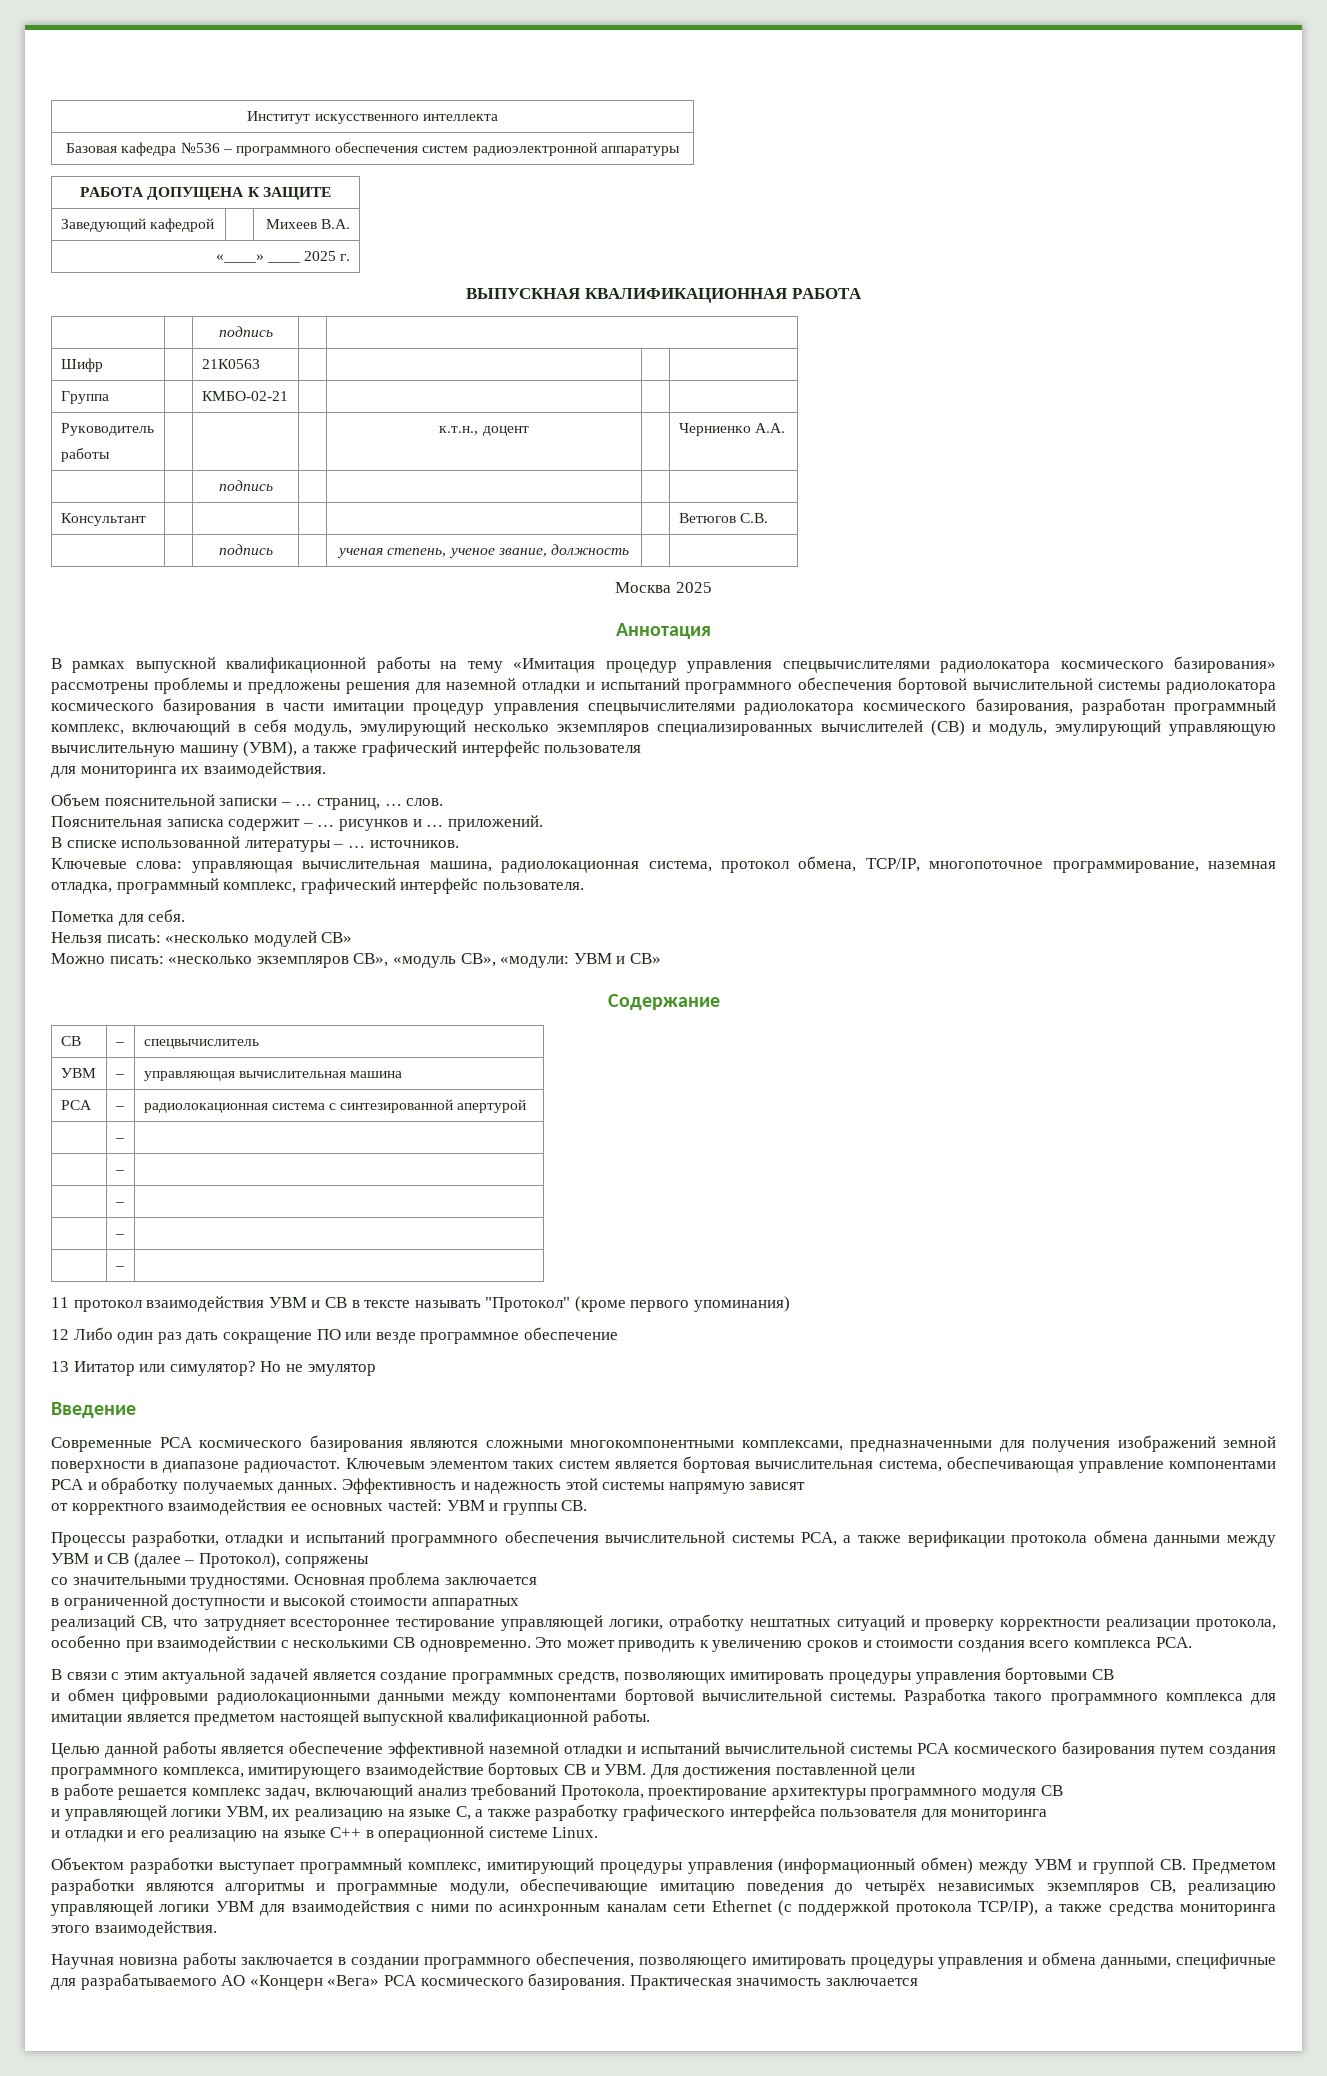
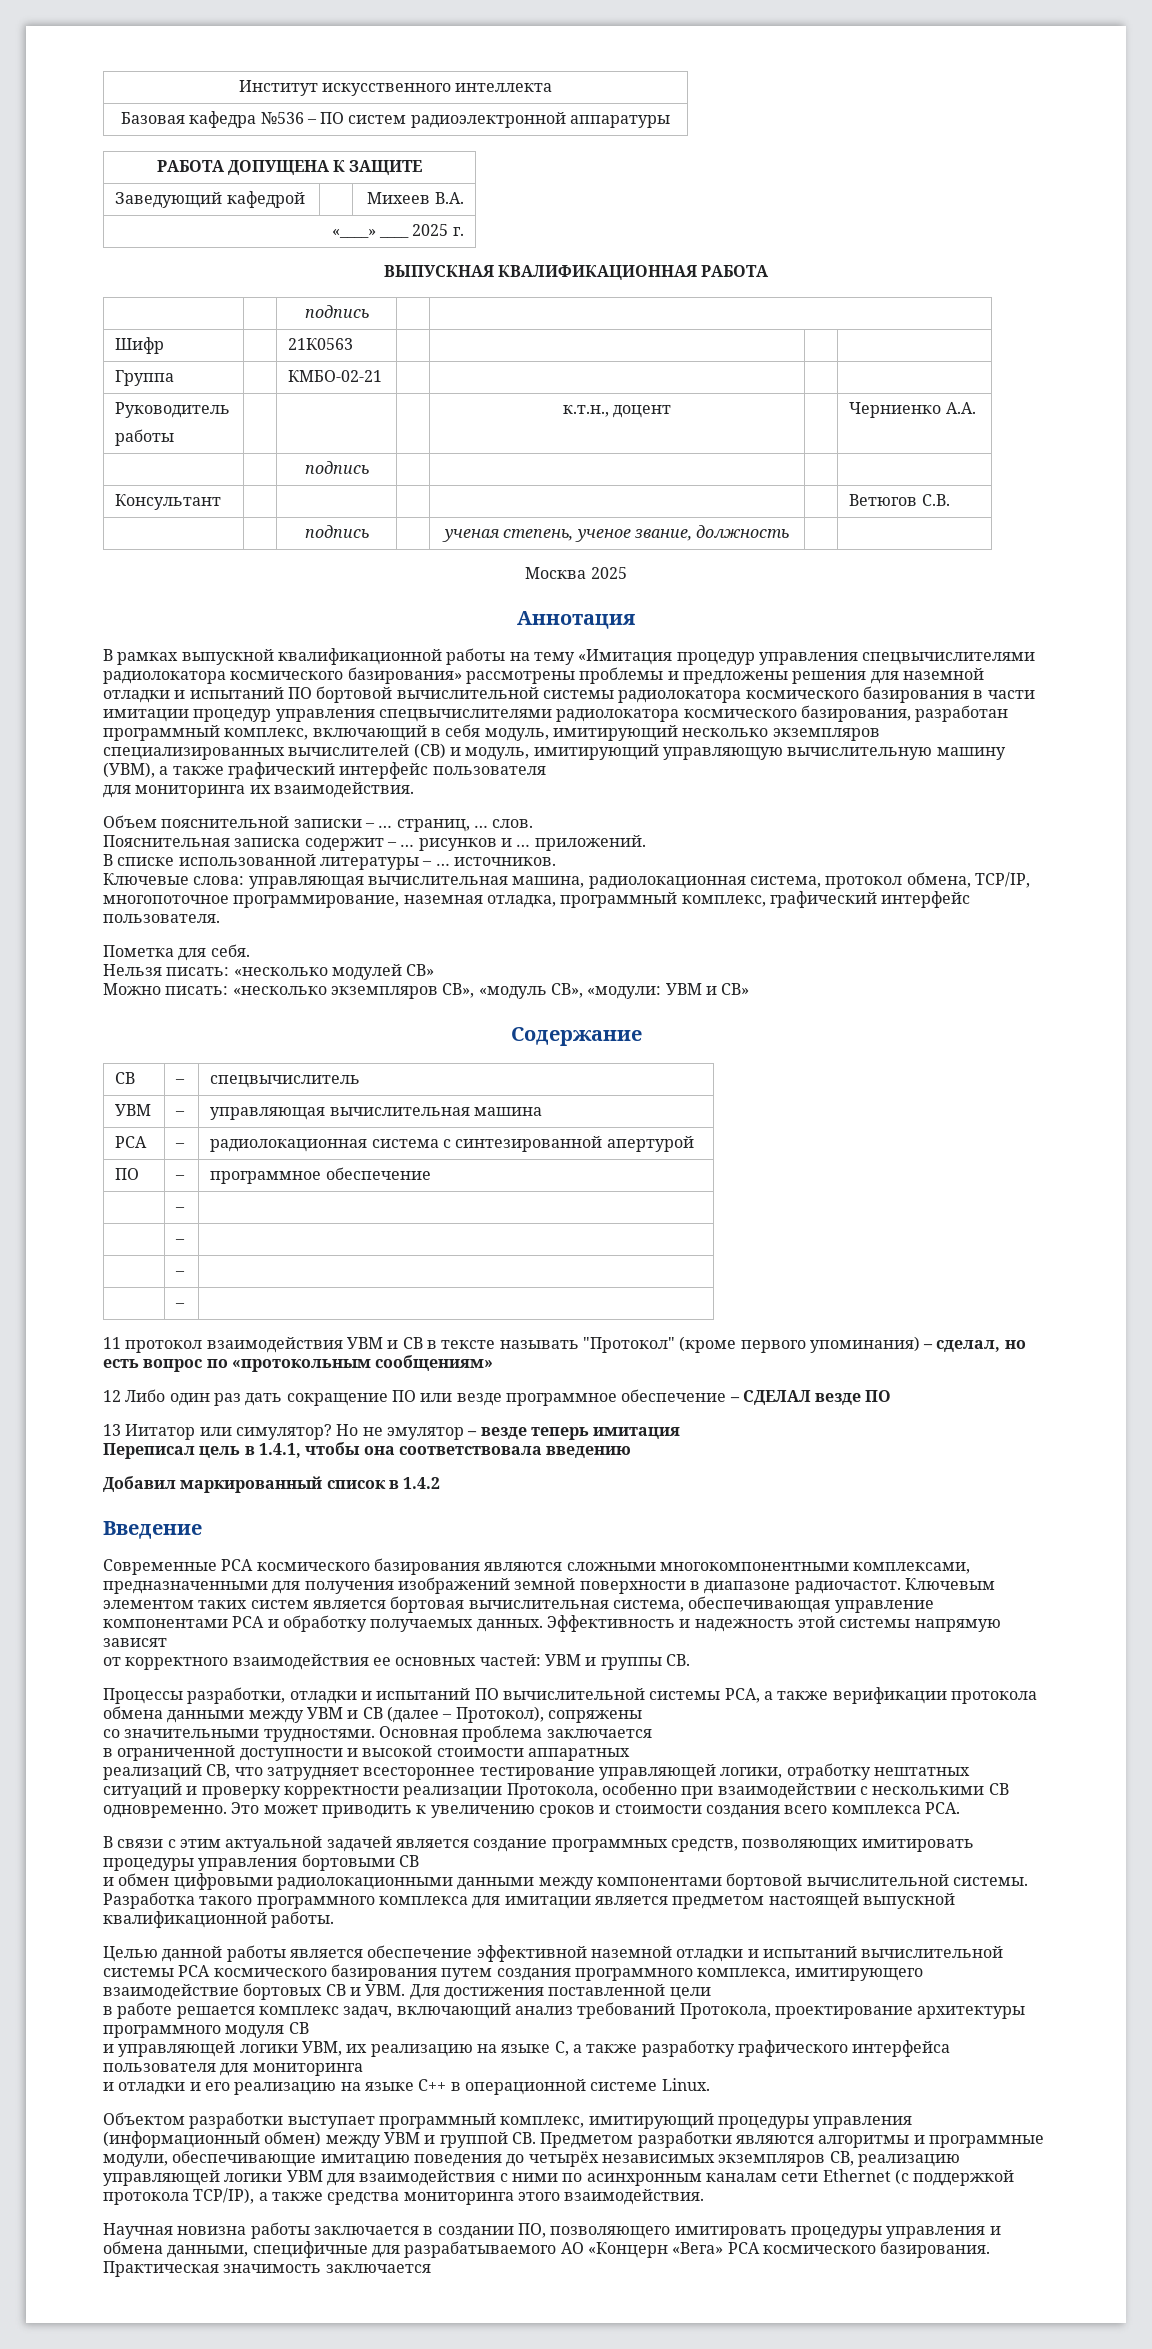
[236,142,419,156] программного обеспечения -> [320,112,345,124] ПО
[685,677,893,694] программного обеспечения -> [287,687,312,699] ПО
[360,720,467,736] эмулирующий -> [552,725,678,741] имитирующий
[1055,720,1162,736] эмулирующий -> [533,744,659,760] имитирующий
[114,1138,124,1142] | – | -> [115,1168,140,1180] [175,1175,186,1180] [210,1167,431,1184] ПО | – | программное обеспечение
(791, 1304) none -> [923,1340,1026,1352] [103,1355,494,1372] – сделал, но есть вопрос по «протокольным сообщениям»
(618, 1333) none -> [729,1390,892,1405] – СДЕЛАЛ везде ПО
(376, 1370) none -> [467,1427,681,1440] [103,1442,632,1459] [103,1476,441,1493] – везде теперь имитация // Переписал цель в 1.4.1, чтобы она соответствовала введению // Добавил маркированный список в 1.4.2
[391,1530,599,1547] программного обеспечения -> [474,1688,499,1700] ПО
[1195,1619,1276,1631] протокола, -> [506,1783,598,1799] Протокола,
[424,1952,634,1969] программного обеспечения, -> [517,2223,546,2238] ПО,

